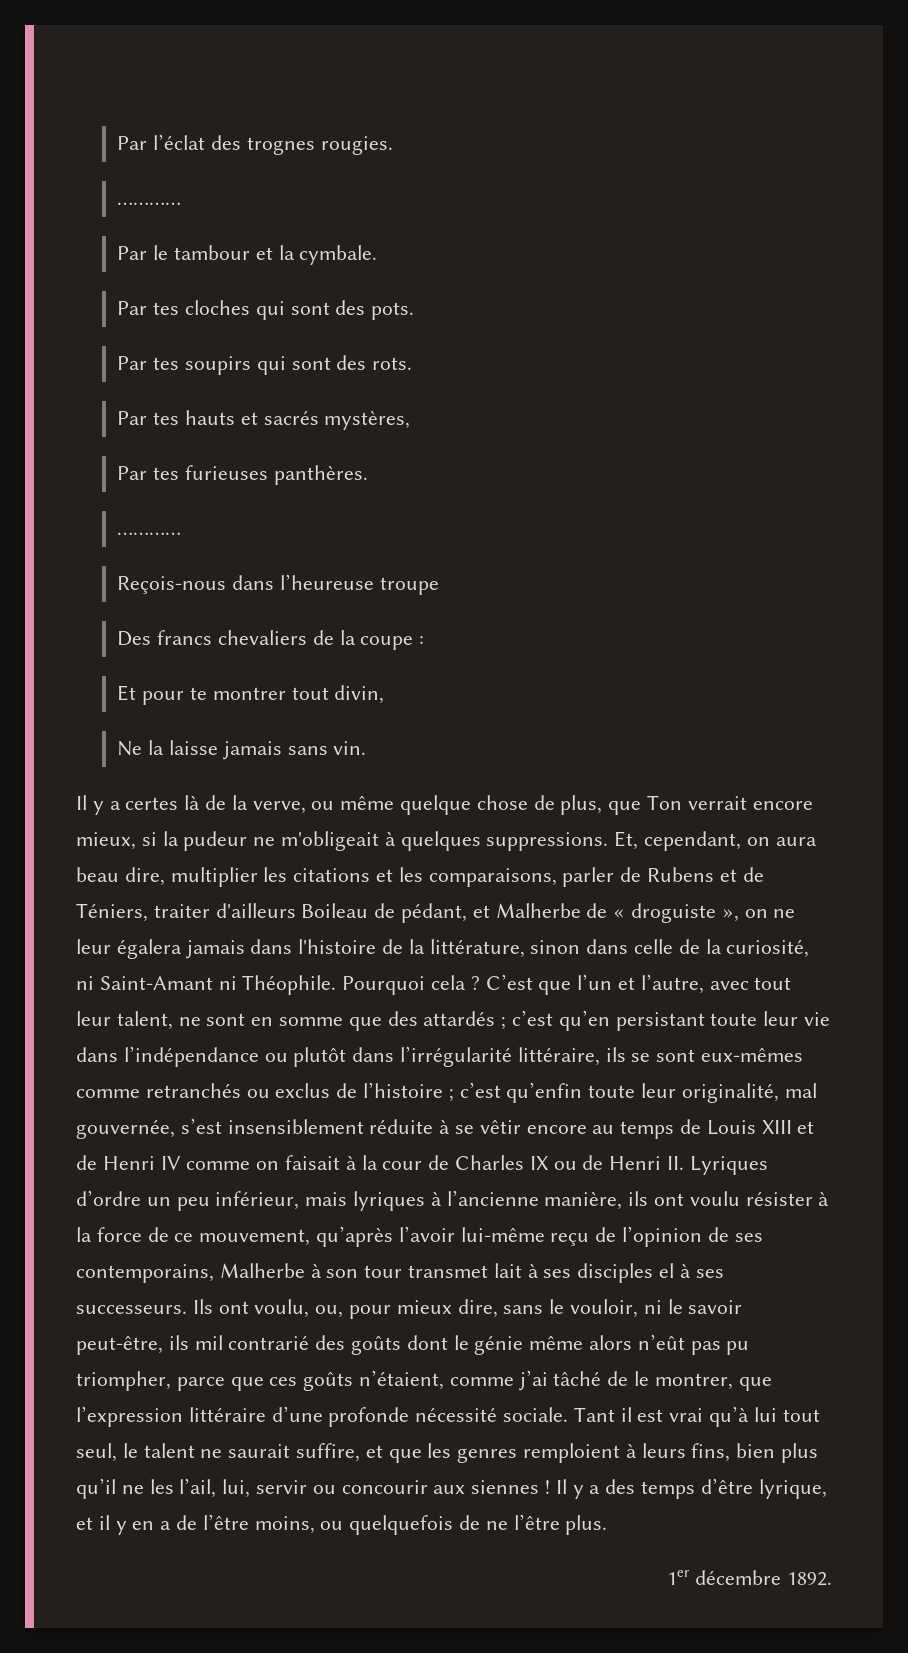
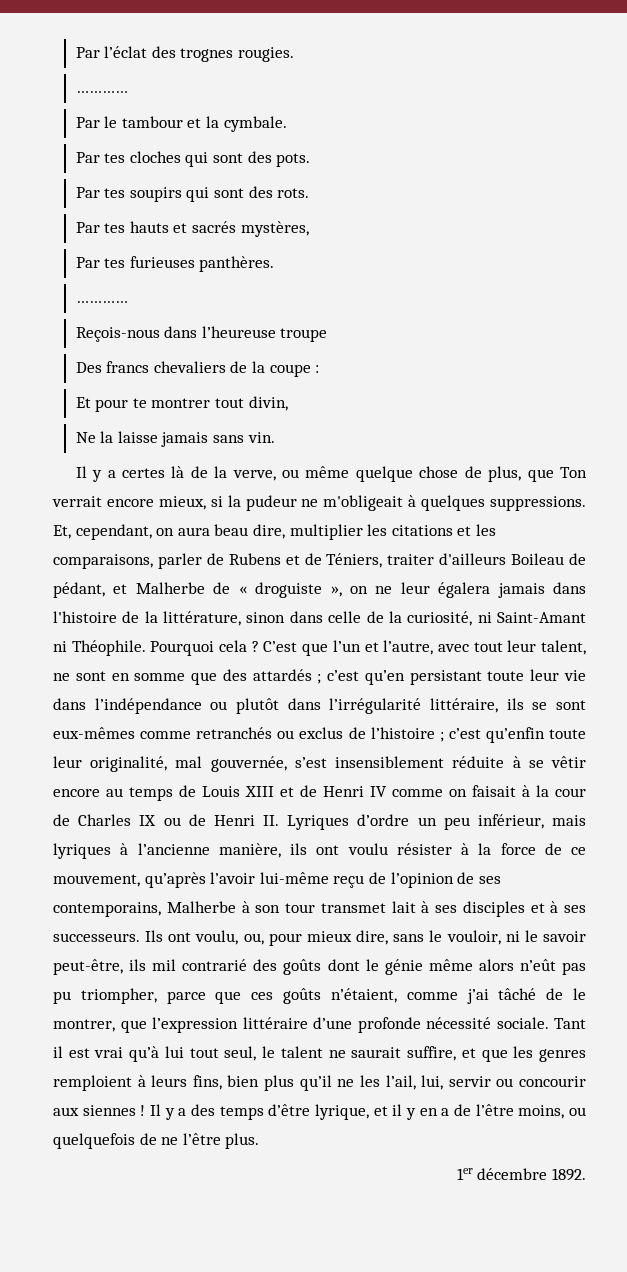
[659,1263,675,1278] el -> [530,903,545,913] et

